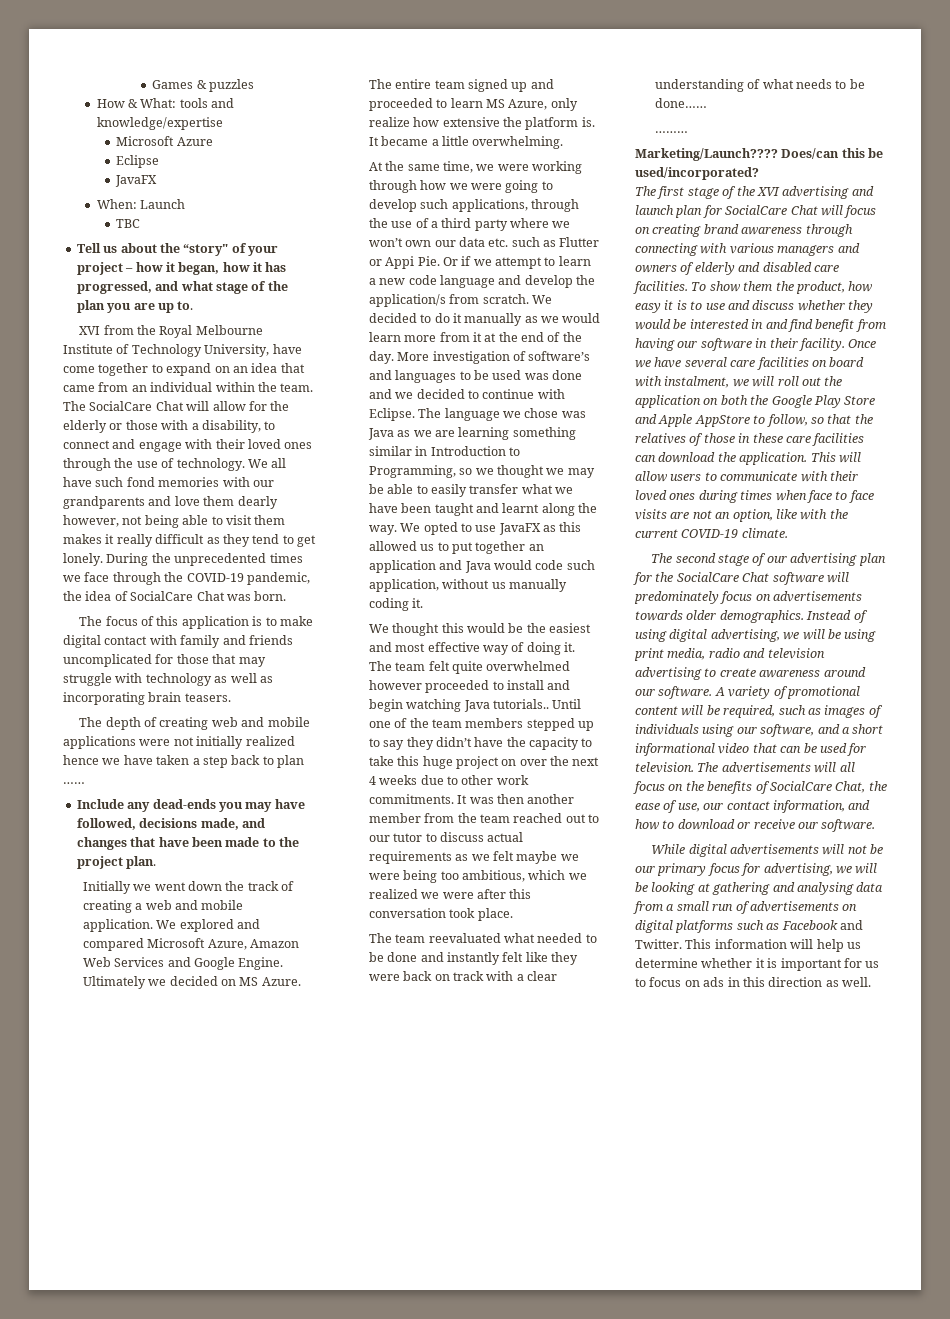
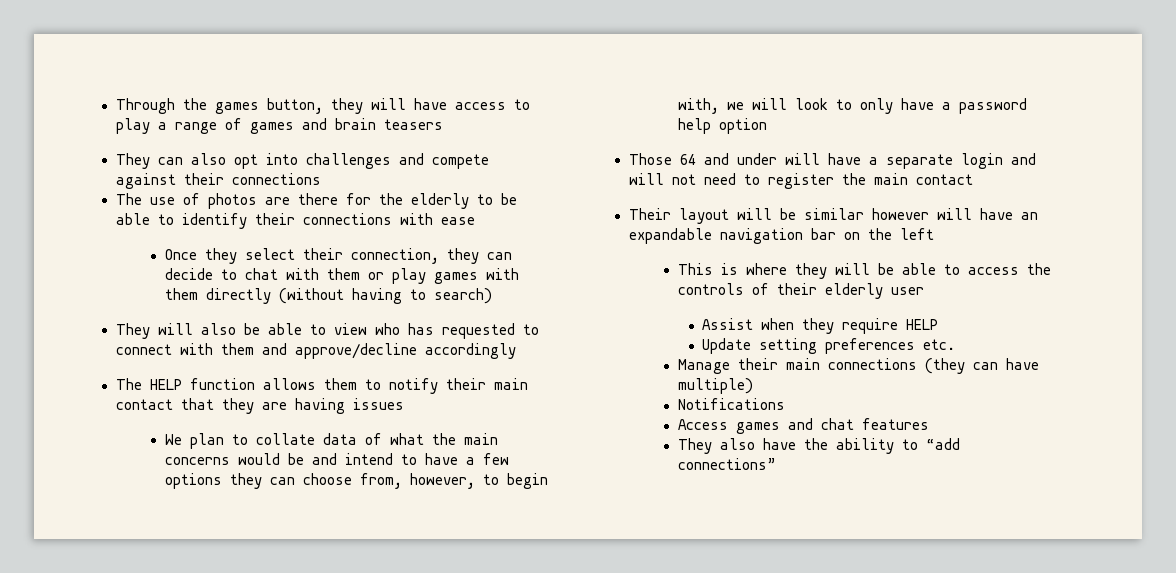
[152,79,255,92] [96,98,235,108] [96,117,223,130] [116,136,213,146] [116,155,160,168] [115,175,158,187] [96,199,185,209] [116,219,141,228] [76,243,278,256] [76,262,287,275] [76,281,288,294] [76,300,194,313] [79,325,263,338] [63,344,302,357] [63,363,305,376] [63,382,314,392] [63,401,290,411] [63,420,276,433] [63,439,313,452] [63,458,287,471] [63,477,274,487] [63,496,278,509] [63,515,286,528] [63,534,316,547] [63,553,303,566] [63,572,310,585] [63,591,287,601] [79,616,313,629] [63,635,293,648] [63,654,266,667] [63,673,273,686] [63,692,231,705] [79,717,310,730] [63,736,295,749] [63,755,304,768] [63,782,85,784] [76,799,305,812] [76,818,265,830] [76,837,299,850] [76,856,157,869] [82,881,295,894] [82,900,244,913] [82,919,260,932] [82,938,299,951] [82,957,284,970] [82,976,301,989] [368,79,554,92] [368,98,578,111] [368,117,595,130] [368,136,564,149] [368,161,583,174] [368,180,553,193] [368,199,579,212] [368,218,571,231] [368,237,600,247] [368,256,591,269] [368,275,596,288] [368,294,552,307] [368,313,601,326] [368,332,582,342] [368,351,591,364] [368,370,583,383] [368,389,565,399] [368,408,586,421] [367,427,576,440] [368,446,520,456] [368,465,595,478] [368,484,574,497] [368,503,598,516] [368,522,582,535] [368,541,544,554] [368,560,595,573] [368,579,567,592] [368,598,424,611] [368,623,592,636] [368,642,576,655] [368,661,571,674] [368,680,571,693] [368,699,582,712] [368,718,595,731] [368,737,593,750] [368,756,600,769] [368,775,529,785] [368,794,575,804] [368,813,600,823] [368,832,524,842] [368,851,579,864] [368,870,587,883] [368,889,532,899] [368,908,513,921] [368,933,597,943] [368,952,579,965] [368,971,558,981] [654,79,865,92] [654,98,707,108] [654,131,688,133] [635,148,884,161] [635,167,759,180] [635,186,874,199] [635,205,877,218] [635,224,853,237] [635,243,860,256] [635,262,839,275] [633,281,873,294] [635,300,873,313] [635,319,886,332] [635,338,877,351] [635,357,865,370] [635,376,843,388] [635,395,876,408] [635,414,873,427] [635,433,865,446] [635,452,861,465] [635,471,858,482] [635,490,874,503] [635,509,848,522] [635,528,788,538] [651,553,886,566] [633,572,849,585] [634,591,863,604] [635,610,868,623] [635,629,877,642] [634,648,825,661] [635,667,866,680] [635,686,860,699] [635,705,883,718] [635,724,884,737] [635,743,867,756] [635,762,855,773] [633,781,887,794] [635,800,871,813] [635,819,876,832] [651,844,884,857] [635,863,878,876] [635,882,884,895] [633,901,858,914] [635,920,863,933] [635,939,861,952] [635,958,880,971] [635,977,871,987] Games & puzzles // How & What: tools and knowledge/expertise // Microsoft Azure // Eclipse // JavaFX // When: Launch // TBC // Tell us about the “story" of your project – how it began, how it has progressed, and what stage of the plan you are up to. // XVI from the Royal Melbourne Institute of Technology University, have come together to expand on an idea that came from an individual within the team. The SocialCare Chat will allow for the elderly or those with a disability, to connect and engage with their loved ones through the use of technology. We all have such fond memories with our grandparents and love them dearly however, not being able to visit them makes it really difficult as they tend to get lonely. During the unprecedented times we face through the COVID-19 pandemic, the idea of SocialCare Chat was born. // The focus of this application is to make digital contact with family and friends uncomplicated for those that may struggle with technology as well as incorporating brain teasers. // The depth of creating web and mobile applications were not initially realized hence we have taken a step back to plan …… // Include any dead-ends you may have followed, decisions made, and changes that have been made to the project plan. // Initially we went down the track of creating a web and mobile application. We explored and compared Microsoft Azure, Amazon Web Services and Google Engine. Ultimately we decided on MS Azure. The entire team signed up and proceeded to learn MS Azure, only realize how extensive the platform is. It became a little overwhelming. // At the same time, we were working through how we were going to develop such applications, through the use of a third party where we won’t own our data etc. such as Flutter or Appi Pie. Or if we attempt to learn a new code language and develop the application/s from scratch. We decided to do it manually as we would learn more from it at the end of the day. More investigation of software’s and languages to be used was done and we decided to continue with Eclipse. The language we chose was Java as we are learning something similar in Introduction to Programming, so we thought we may be able to easily transfer what we have been taught and learnt along the way. We opted to use JavaFX as this allowed us to put together an application and Java would code such application, without us manually coding it. // We thought this would be the easiest and most effective way of doing it. The team felt quite overwhelmed however proceeded to install and begin watching Java tutorials.. Until one of the team members stepped up to say they didn’t have the capacity to take this huge project on over the next 4 weeks due to other work commitments. It was then another member from the team reached out to our tutor to discuss actual requirements as we felt maybe we were being too ambitious, which we realized we were after this conversation took place. // The team reevaluated what needed to be done and instantly felt like they were back on track with a clear understanding of what needs to be done…… // ……… // Marketing/Launch???? Does/can this be used/incorporated? // The first stage of the XVI advertising and launch plan for SocialCare Chat will focus on creating brand awareness through connecting with various managers and owners of elderly and disabled care facilities. To show them the product, how easy it is to use and discuss whether they would be interested in and find benefit from having our software in their facility. Once we have several care facilities on board with instalment, we will roll out the application on both the Google Play Store and Apple AppStore to follow, so that the relatives of those in these care facilities can download the application. This will allow users to communicate with their loved ones during times when face to face visits are not an option, like with the current COVID-19 climate. // The second stage of our advertising plan for the SocialCare Chat software will predominately focus on advertisements towards older demographics. Instead of using digital advertising, we will be using print media, radio and television advertising to create awareness around our software. A variety of promotional content will be required, such as images of individuals using our software, and a short informational video that can be used for television. The advertisements will all focus on the benefits of SocialCare Chat, the ease of use, our contact information, and how to download or receive our software. // While digital advertisements will not be our primary focus for advertising, we will be looking at gathering and analysing data from a small run of advertisements on digital platforms such as Facebook and Twitter. This information will help us determine whether it is important for us to focus on ads in this direction as well. -> [115,98,530,114] [115,118,443,134] [115,153,489,169] [115,173,321,189] [115,193,517,209] [115,213,475,229] [164,248,512,264] [164,268,519,284] [164,288,492,304] [115,323,539,339] [115,343,516,359] [115,378,528,394] [115,398,404,414] [164,433,498,449] [164,453,509,465] [164,473,548,489] [677,98,1027,114] [677,118,767,134] [628,153,1036,169] [628,173,973,189] [628,208,1038,224] [628,228,934,244] [677,263,1051,279] [677,283,924,299] [702,318,939,334] [702,338,956,354] [677,358,1039,374] [677,378,753,394] [677,398,785,410] [677,418,929,434] [677,438,960,454] [677,458,776,470] Through the games button, they will have access to play a range of games and brain teasers // They can also opt into challenges and compete against their connections // The use of photos are there for the elderly to be able to identify their connections with ease // Once they select their connection, they can decide to chat with them or play games with them directly (without having to search) // They will also be able to view who has requested to connect with them and approve/decline accordingly // The HELP function allows them to notify their main contact that they are having issues // We plan to collate data of what the main concerns would be and intend to have a few options they can choose from, however, to begin with, we will look to only have a password help option // Those 64 and under will have a separate login and will not need to register the main contact // Their layout will be similar however will have an expandable navigation bar on the left // This is where they will be able to access the controls of their elderly user // Assist when they require HELP // Update setting preferences etc. // Manage their main connections (they can have multiple) // Notifications // Access games and chat features // They also have the ability to “add connections”

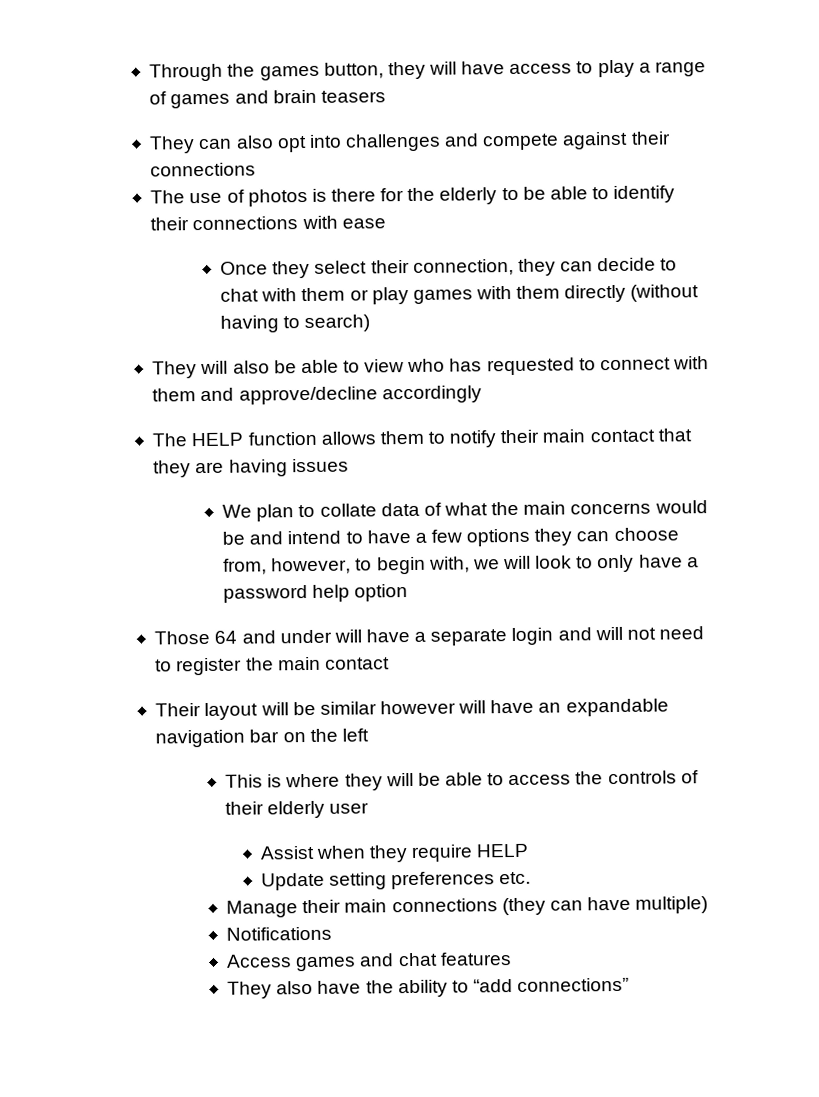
[264,197,290,205] are -> [311,188,327,202] is

